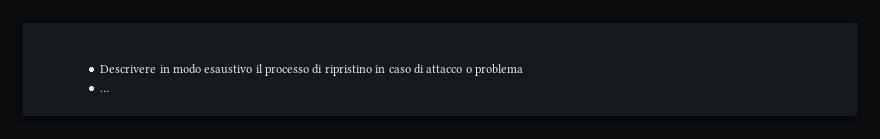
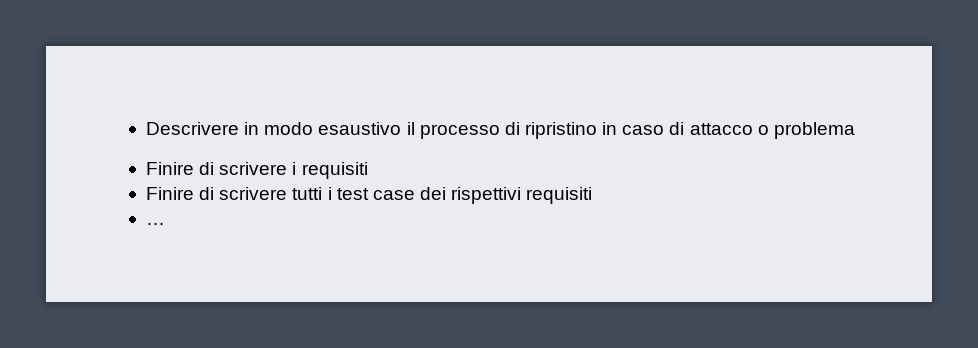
(524, 70) none -> [146,162,368,179] [146,187,593,204] // Finire di scrivere i requisiti // Finire di scrivere tutti i test case dei rispettivi requisiti

